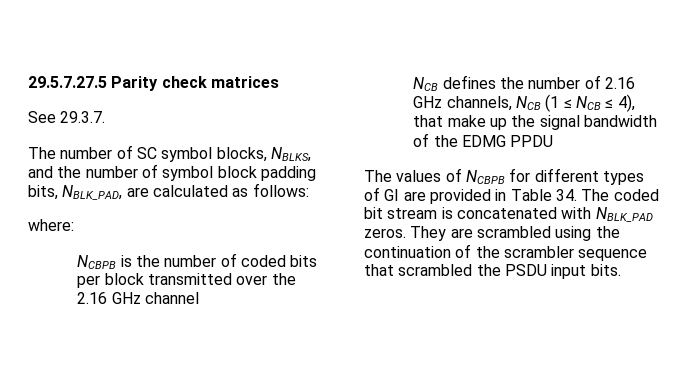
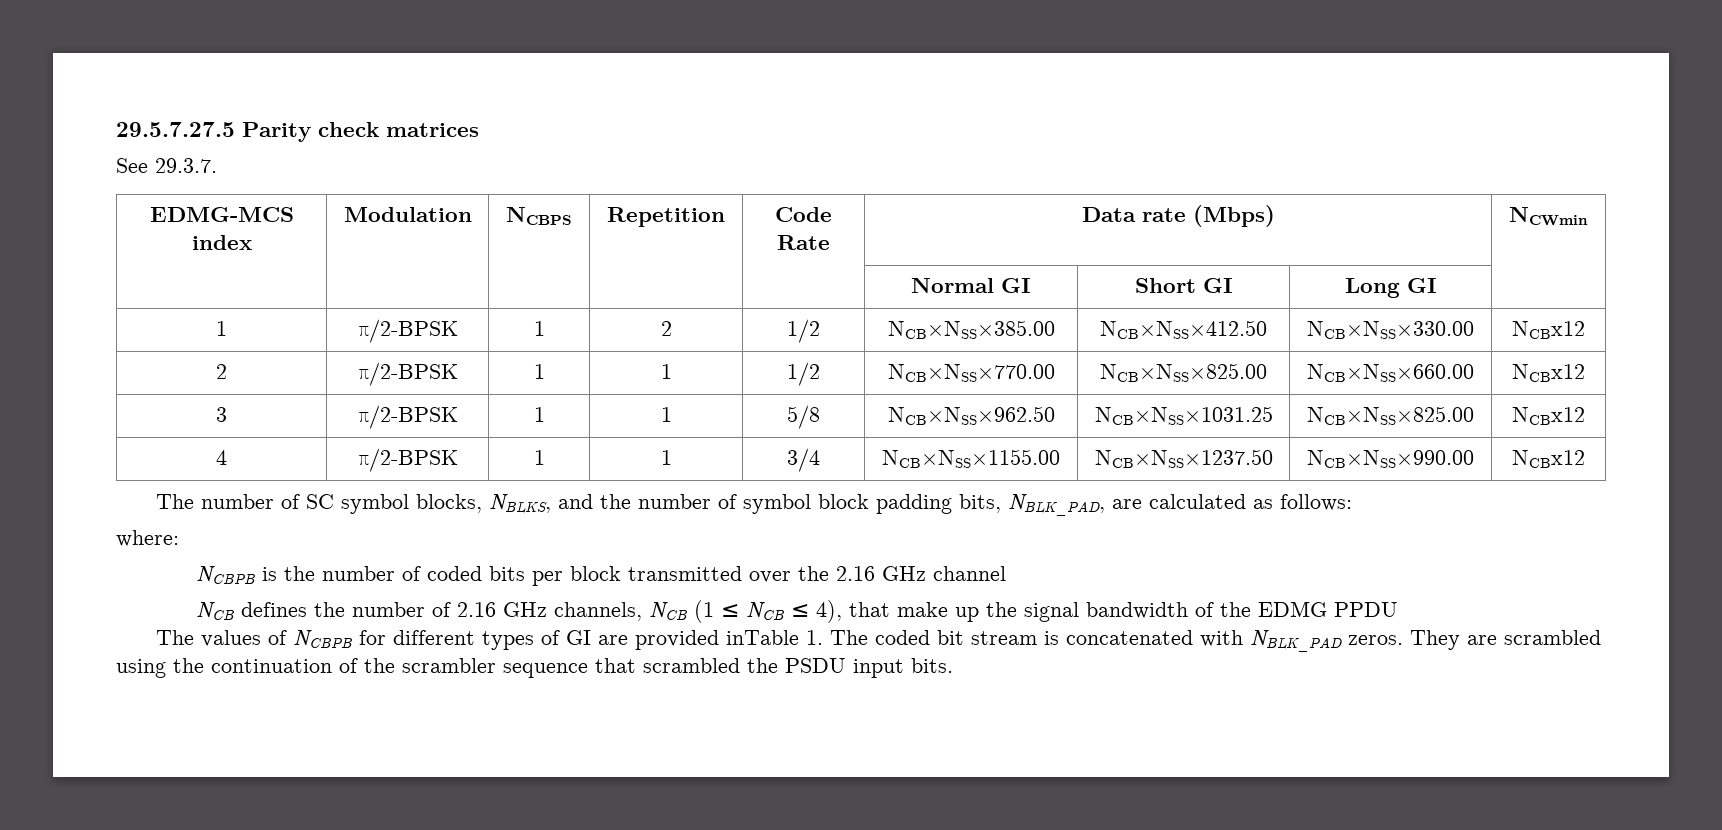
(106, 117) none -> [149,207,294,222] [191,235,252,250] [343,207,472,222] [506,207,572,225] [607,207,725,227] [775,207,832,222] [777,235,830,250] [1081,205,1275,227] [1509,207,1588,226] [911,278,1031,293] [1134,278,1233,293] [1344,278,1437,298] [216,321,227,336] [357,319,458,343] [533,321,545,336] [660,321,672,336] [787,319,820,343] [887,320,1055,339] [1100,320,1267,339] [1307,321,1474,339] [1512,321,1585,339] [216,364,227,379] [357,362,458,386] [533,364,545,379] [660,364,672,379] [787,362,820,386] [887,364,1055,382] [1100,363,1267,382] [1307,364,1474,382] [1512,364,1585,382] [216,407,227,422] [357,405,458,429] [533,407,545,422] [660,407,672,422] [787,405,820,429] [887,406,1055,425] [1094,406,1273,425] [1307,406,1474,425] [1512,407,1585,425] [216,450,227,465] [357,448,458,472] [533,450,545,465] [660,450,672,465] [787,448,820,472] [882,449,1060,468] [1094,449,1273,468] [1307,450,1474,468] [1512,450,1585,468] // EDMG-MCS index | Modulation | NCBPS | Repetition | Code Rate | Data rate (Mbps) | NCWmin // | | | | | Normal GI | Short GI | Long GI | // 1 | π/2-BPSK | 1 | 2 | 1/2 | NCB×NSS×385.00 | NCB×NSS×412.50 | NCB×NSS×330.00 | NCBx12 // 2 | π/2-BPSK | 1 | 1 | 1/2 | NCB×NSS×770.00 | NCB×NSS×825.00 | NCB×NSS×660.00 | NCBx12 // 3 | π/2-BPSK | 1 | 1 | 5/8 | NCB×NSS×962.50 | NCB×NSS×1031.25 | NCB×NSS×825.00 | NCBx12 // 4 | π/2-BPSK | 1 | 1 | 3/4 | NCB×NSS×1155.00 | NCB×NSS×1237.50 | NCB×NSS×990.00 | NCBx12
[495,189,577,201] in Table 34. -> [725,630,823,645] inTable 1.

